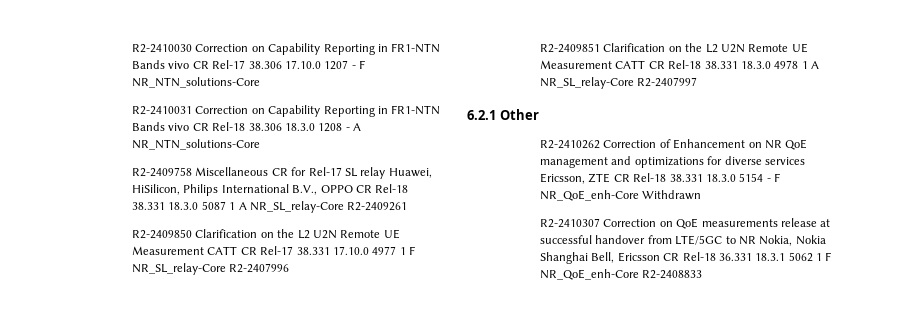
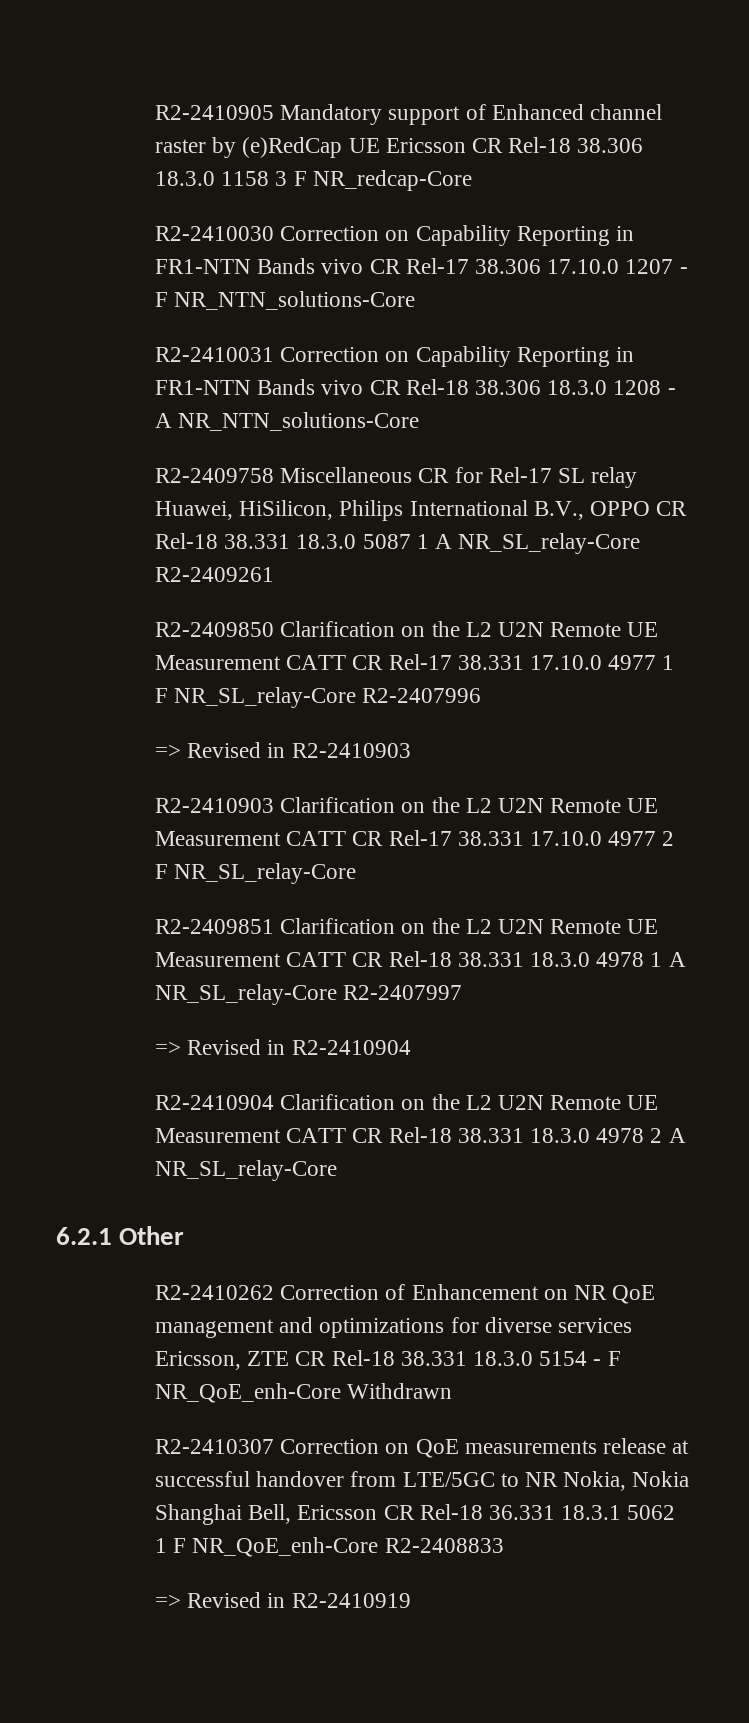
(132, 48) none -> [154,104,662,125] [154,137,644,158] [154,170,472,191] R2-2410905 Mandatory support of Enhanced channel raster by (e)RedCap UE Ericsson CR Rel-18 38.306 18.3.0 1158 3 F NR_redcap-Core //
(290, 268) none -> [154,742,411,758] [154,797,659,813] [154,830,675,846] [154,863,357,884] // => Revised in R2-2410903 // R2-2410903 Clarification on the L2 U2N Remote UE Measurement CATT CR Rel-17 38.331 17.10.0 4977 2 F NR_SL_relay-Core
(698, 82) none -> [154,1039,411,1055] [154,1094,659,1110] [154,1127,686,1143] [154,1160,337,1181] // => Revised in R2-2410904 // R2-2410904 Clarification on the L2 U2N Remote UE Measurement CATT CR Rel-18 38.331 18.3.0 4978 2 A NR_SL_relay-Core
(703, 274) none -> [154,1592,411,1608] // => Revised in R2-2410919

